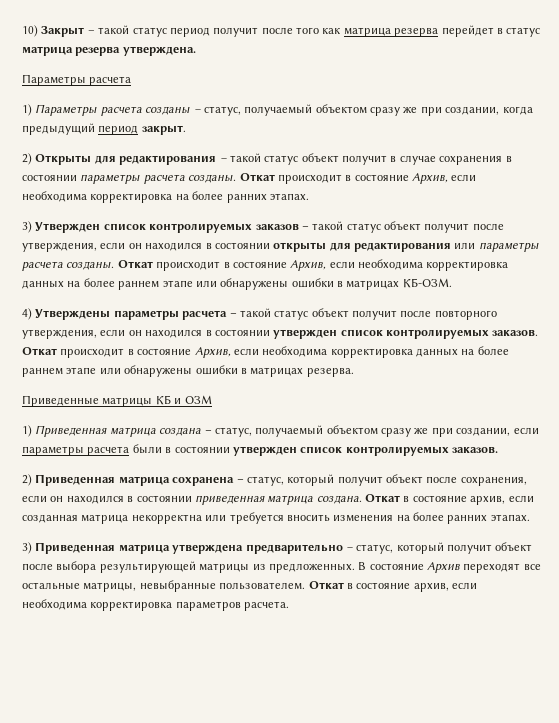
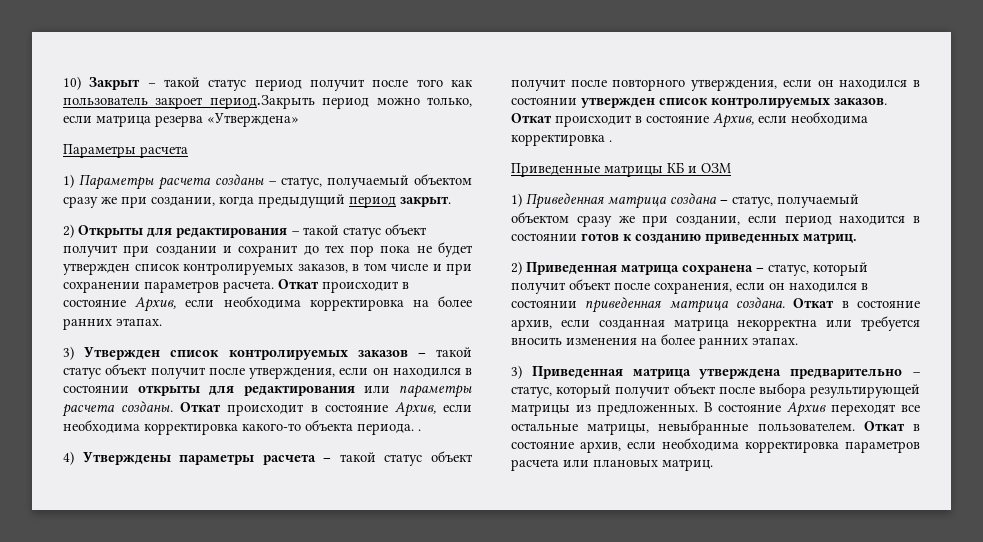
[343,25,541,37] [22,46,196,56] матрица резерва перейдет в статус матрица резерва утверждена. -> [63,95,472,109] [63,113,299,127] пользователь закроет период.Закрыть период можно только, если матрица резерва «Утверждена»
[390,155,512,165] [22,174,237,184] в случае сохранения в состоянии параметры расчета созданы. -> [123,242,474,257] [63,263,472,275] [63,281,274,293] при создании и сохранит до тех пор пока не будет утвержден список контролируемых заказов, в том числе и при сохранении параметров расчета.
[22,278,452,290] данных на более раннем этапе или обнаружены ошибки в матрицах КБ-ОЗМ. -> [242,420,421,435] какого-то объекта периода. .
[416,346,509,357] [22,365,354,377] данных на более раннем этапе или обнаружены ошибки в матрицах резерва. -> [609,140,612,142] .
[22,444,498,456] параметры расчета были в состоянии утвержден список контролируемых заказов. -> [784,215,920,227] [511,233,857,244] период находится в состоянии готов к созданию приведенных матриц.
[244,601,290,611] расчета. -> [511,459,713,471] расчета или плановых матриц.

